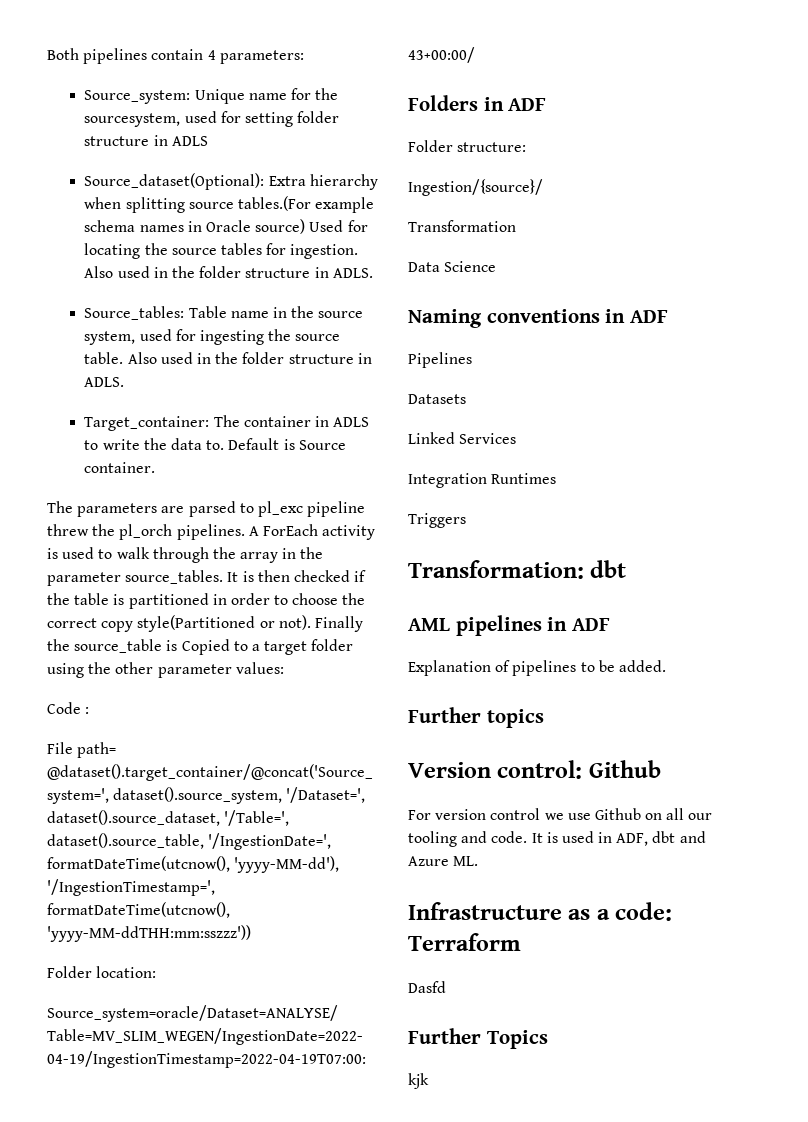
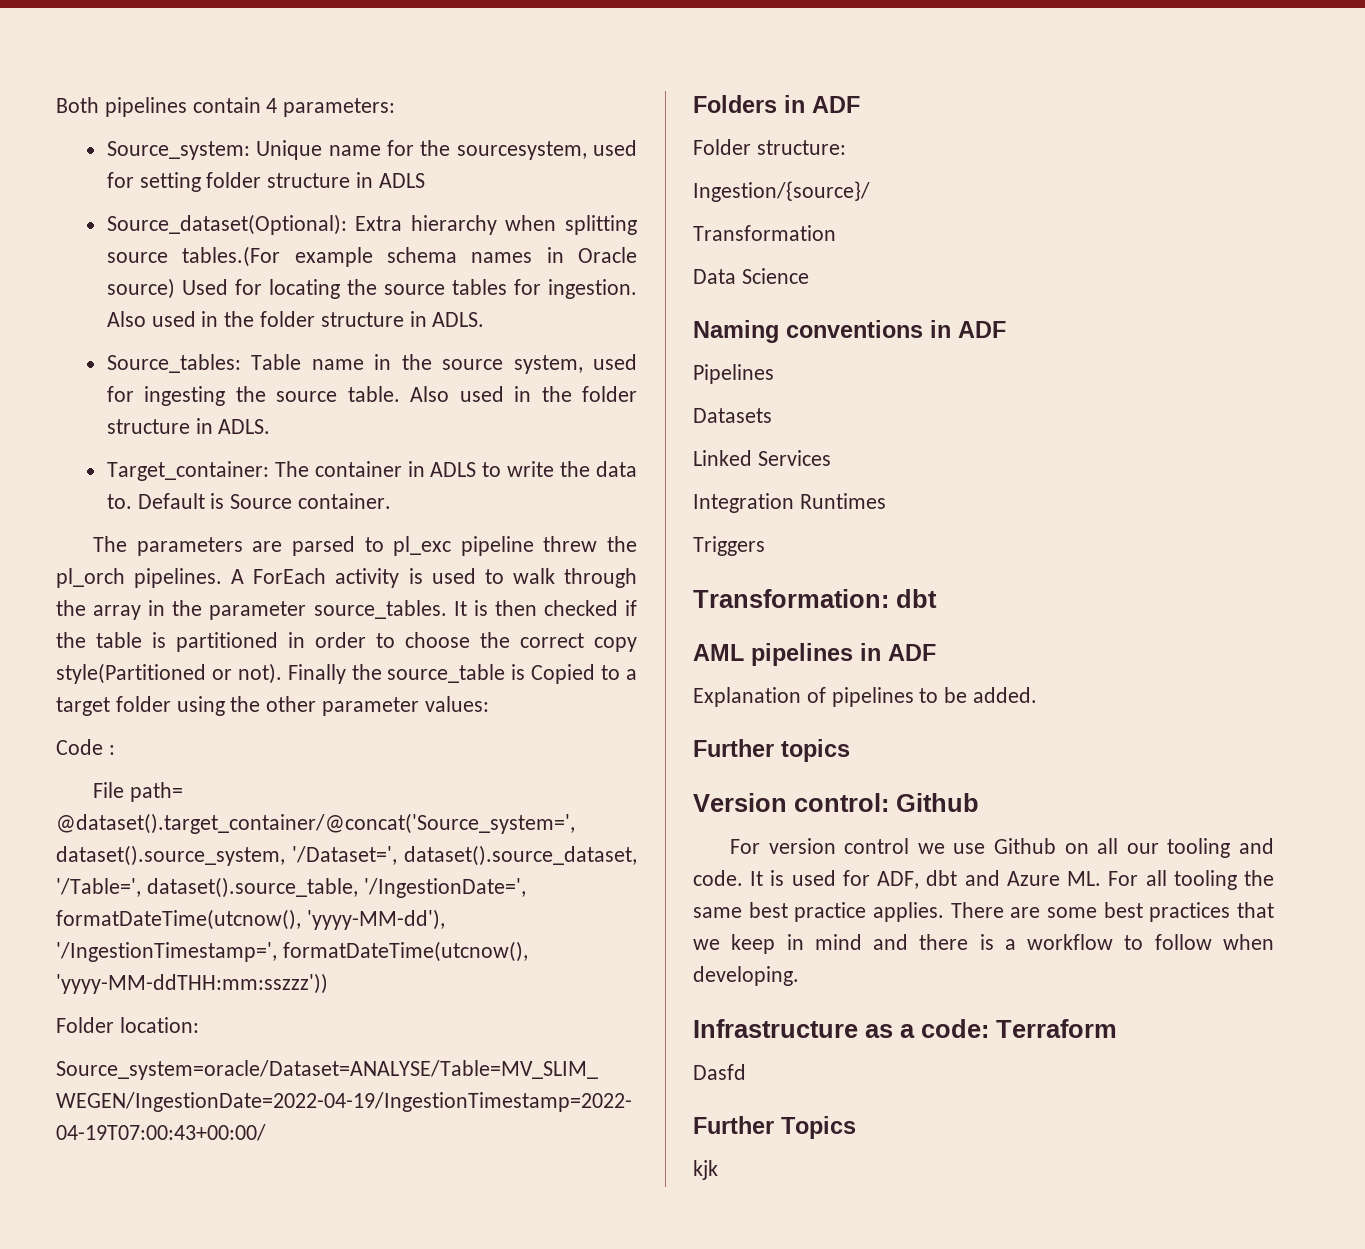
[598,832,613,843] in -> [842,870,870,886] for
(479, 861) none -> [1108,870,1274,890] [693,902,1274,922] [693,934,1274,954] [693,966,799,986] For all tooling the same best practice applies. There are some best practices that we keep in mind and there is a workflow to follow when developing.

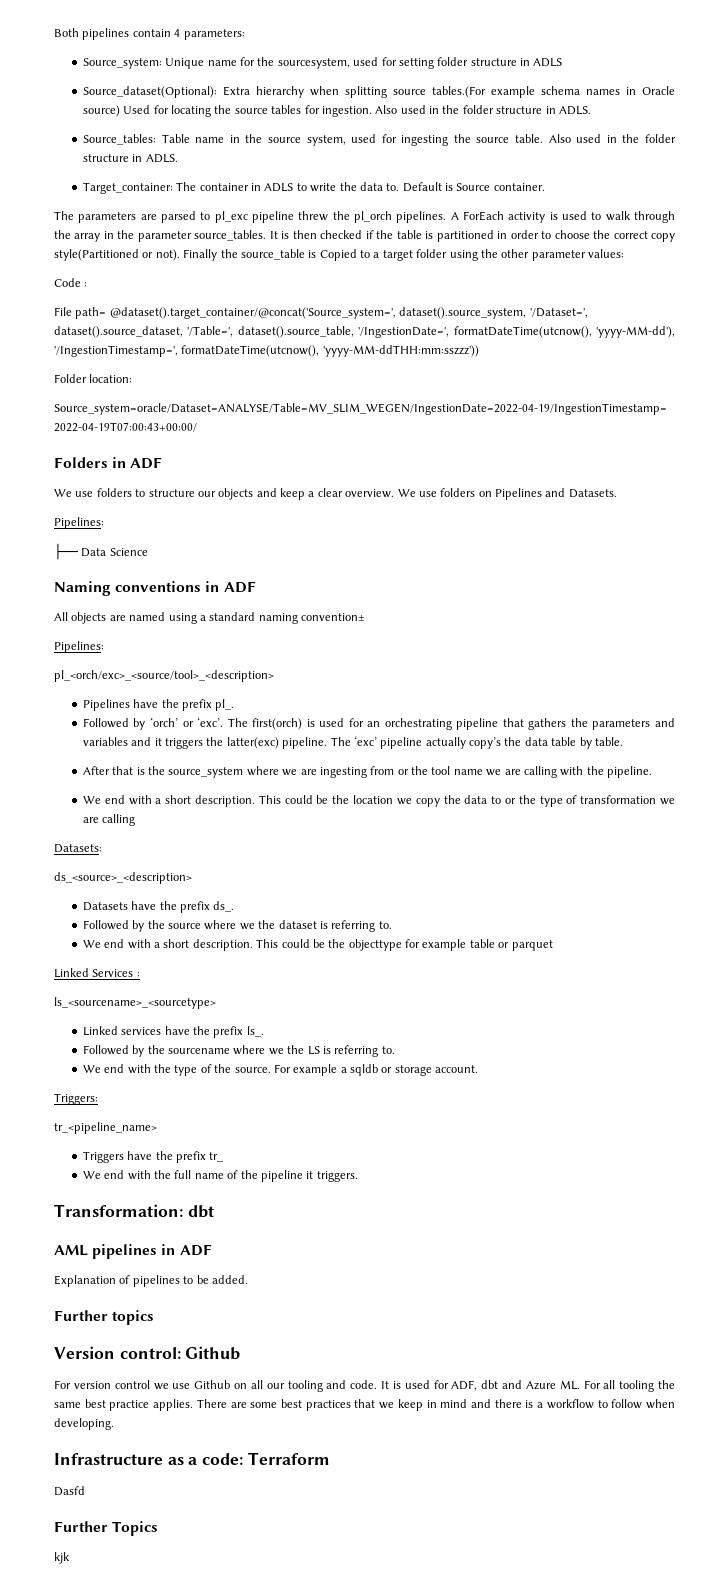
[693,139,846,155] [693,181,870,202] [693,225,836,241] Folder structure: // Ingestion/{source}/ // Transformation // -> [54,488,617,500] [54,517,104,529] [54,543,78,560] We use folders to structure our objects and keep a clear overview. We use folders on Pipelines and Datasets. // Pipelines: // ├──
[693,364,774,384] [693,408,772,423] [693,450,831,466] [693,493,886,513] [693,536,765,556] Pipelines // Datasets // Linked Services // Integration Runtimes // Triggers -> [54,612,365,624] [54,641,104,653] [54,670,274,682] [82,699,235,711] [82,717,676,730] [82,736,623,749] [82,766,653,778] [82,795,676,807] [82,814,136,826] [54,844,102,853] [54,872,192,884] [82,901,235,913] [82,920,392,932] [82,939,553,951] [54,968,140,978] [54,997,216,1009] [82,1026,264,1038] [82,1045,395,1057] [82,1064,479,1076] [54,1093,98,1105] [54,1122,157,1134] [82,1151,225,1163] [82,1170,358,1182] All objects are named using a standard naming convention± // Pipelines: // pl_<orch/exc>_<source/tool>_<description> // Pipelines have the prefix pl_. // Followed by ‘orch’ or ‘exc’. The first(orch) is used for an orchestrating pipeline that gathers the parameters and variables and it triggers the latter(exc) pipeline. The ‘exc’ pipeline actually copy’s the data table by table. // After that is the source_system where we are ingesting from or the tool name we are calling with the pipeline. // We end with a short description. This could be the location we copy the data to or the type of transformation we are calling // Datasets: // ds_<source>_<description> // Datasets have the prefix ds_. // Followed by the source where we the dataset is referring to. // We end with a short description. This could be the objecttype for example table or parquet // Linked Services : // ls_<sourcename>_<sourcetype> // Linked services have the prefix ls_. // Followed by the sourcename where we the LS is referring to. // We end with the type of the source. For example a sqldb or storage account. // Triggers: // tr_<pipeline_name> // Triggers have the prefix tr_ // We end with the full name of the pipeline it triggers.

